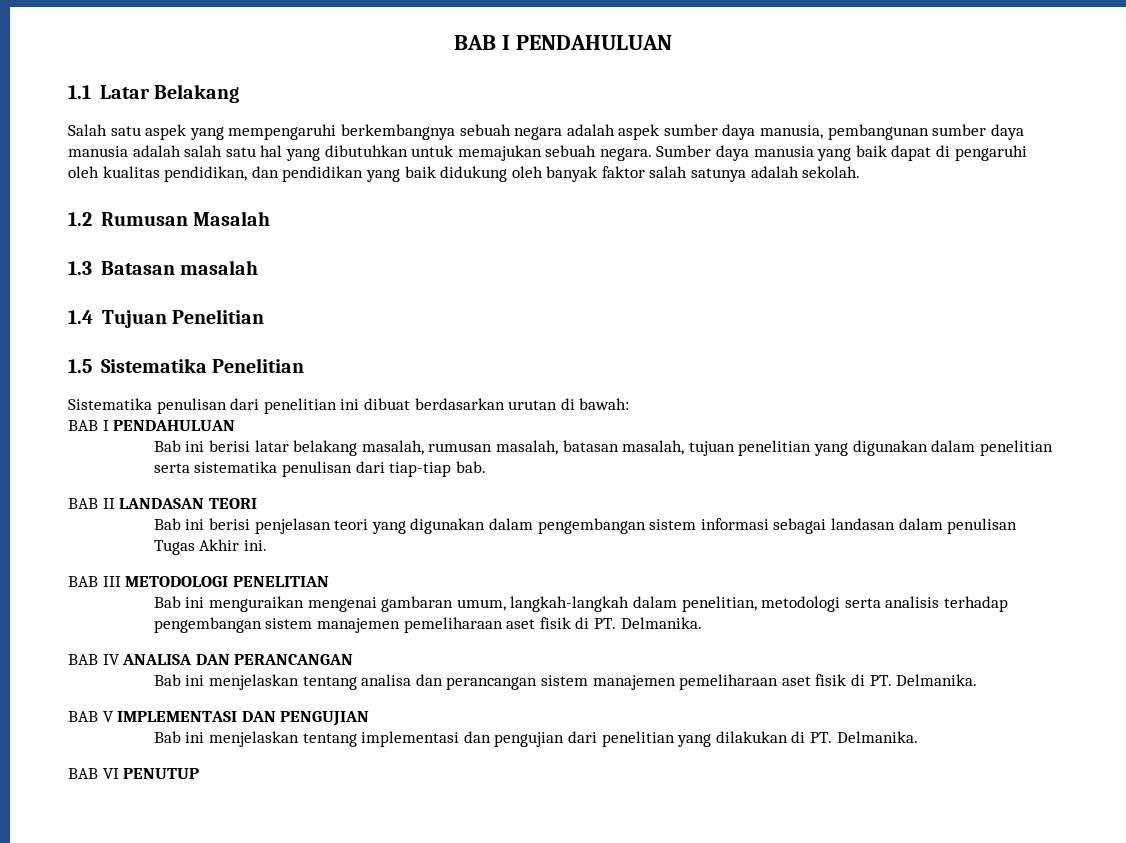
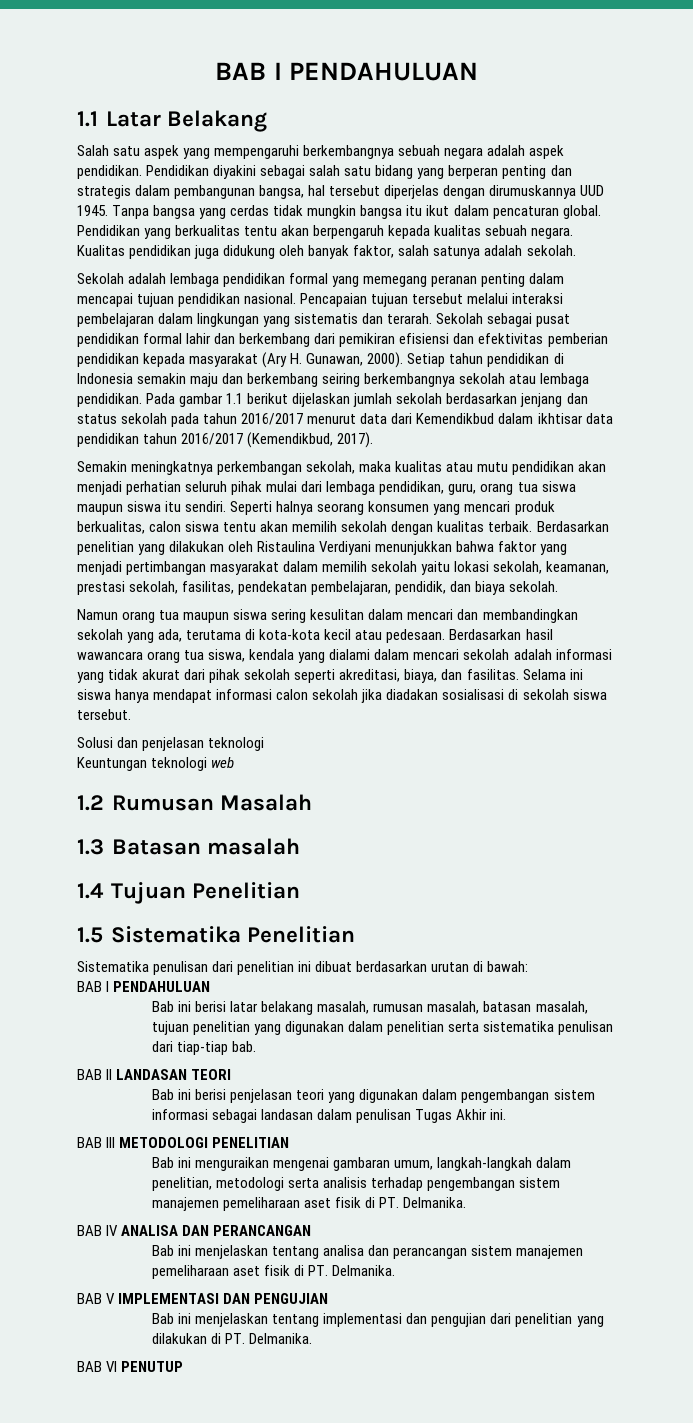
[663,124,1024,140] [68,145,1027,161] [68,166,436,182] sumber daya manusia, pembangunan sumber daya manusia adalah salah satu hal yang dibutuhkan untuk memajukan sebuah negara. Sumber daya manusia yang baik dapat di pengaruhi oleh kualitas pendidikan, dan pendidikan yang baik -> [77,165,572,179] [77,185,605,199] [77,205,601,219] [77,225,574,239] [77,245,220,259] pendidikan. Pendidikan diyakini sebagai salah satu bidang yang berperan penting dan strategis dalam pembangunan bangsa, hal tersebut diperjelas dengan dirumuskannya UUD 1945. Tanpa bangsa yang cerdas tidak mungkin bangsa itu ikut dalam pencaturan global. Pendidikan yang berkualitas tentu akan berpengaruh kepada kualitas sebuah negara. Kualitas pendidikan juga
[601,166,645,178] faktor -> [353,245,395,258] faktor,
(861, 172) none -> [77,273,565,287] [77,293,564,307] [77,313,571,327] [77,333,608,347] [77,352,564,368] [77,373,590,387] [77,393,588,407] [77,413,613,427] [77,432,374,448] [77,461,607,475] [77,481,576,495] [77,501,555,515] [77,521,609,535] [77,541,568,555] [77,561,610,575] [77,581,559,595] [77,609,578,623] [77,629,553,643] [77,649,612,663] [77,669,583,683] [77,689,607,703] [77,709,131,720] [77,737,265,751] [77,757,235,771] // Sekolah adalah lembaga pendidikan formal yang memegang peranan penting dalam mencapai tujuan pendidikan nasional. Pencapaian tujuan tersebut melalui interaksi pembelajaran dalam lingkungan yang sistematis dan terarah. Sekolah sebagai pusat pendidikan formal lahir dan berkembang dari pemikiran efisiensi dan efektivitas pemberian pendidikan kepada masyarakat (Ary H. Gunawan, 2000). Setiap tahun pendidikan di Indonesia semakin maju dan berkembang seiring berkembangnya sekolah atau lembaga pendidikan. Pada gambar 1.1 berikut dijelaskan jumlah sekolah berdasarkan jenjang dan status sekolah pada tahun 2016/2017 menurut data dari Kemendikbud dalam ikhtisar data pendidikan tahun 2016/2017 (Kemendikbud, 2017). // Semakin meningkatnya perkembangan sekolah, maka kualitas atau mutu pendidikan akan menjadi perhatian seluruh pihak mulai dari lembaga pendidikan, guru, orang tua siswa maupun siswa itu sendiri. Seperti halnya seorang konsumen yang mencari produk berkualitas, calon siswa tentu akan memilih sekolah dengan kualitas terbaik. Berdasarkan penelitian yang dilakukan oleh Ristaulina Verdiyani menunjukkan bahwa faktor yang menjadi pertimbangan masyarakat dalam memilih sekolah yaitu lokasi sekolah, keamanan, prestasi sekolah, fasilitas, pendekatan pembelajaran, pendidik, dan biaya sekolah. // Namun orang tua maupun siswa sering kesulitan dalam mencari dan membandingkan sekolah yang ada, terutama di kota-kota kecil atau pedesaan. Berdasarkan hasil wawancara orang tua siswa, kendala yang dialami dalam mencari sekolah adalah informasi yang tidak akurat dari pihak sekolah seperti akreditasi, biaya, dan fasilitas. Selama ini siswa hanya mendapat informasi calon sekolah jika diadakan sosialisasi di sekolah siswa tersebut. // Solusi dan penjelasan teknologi // Keuntungan teknologi web

